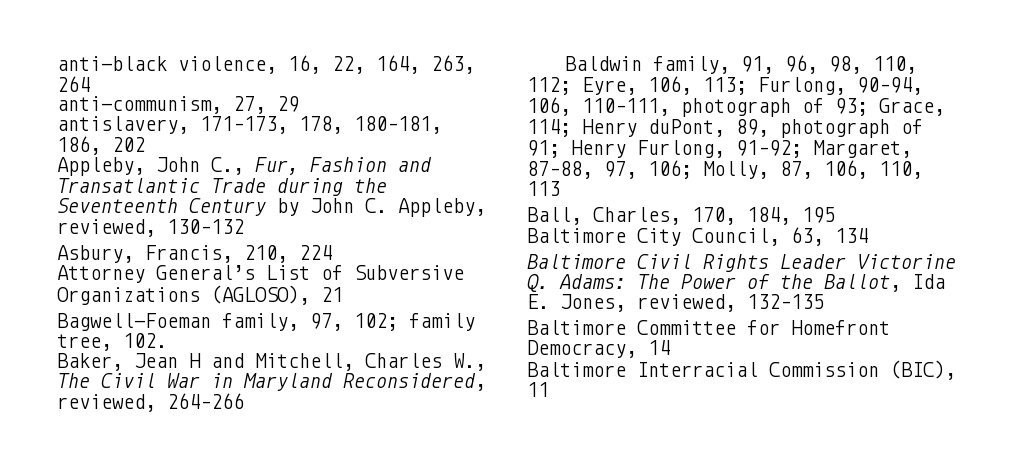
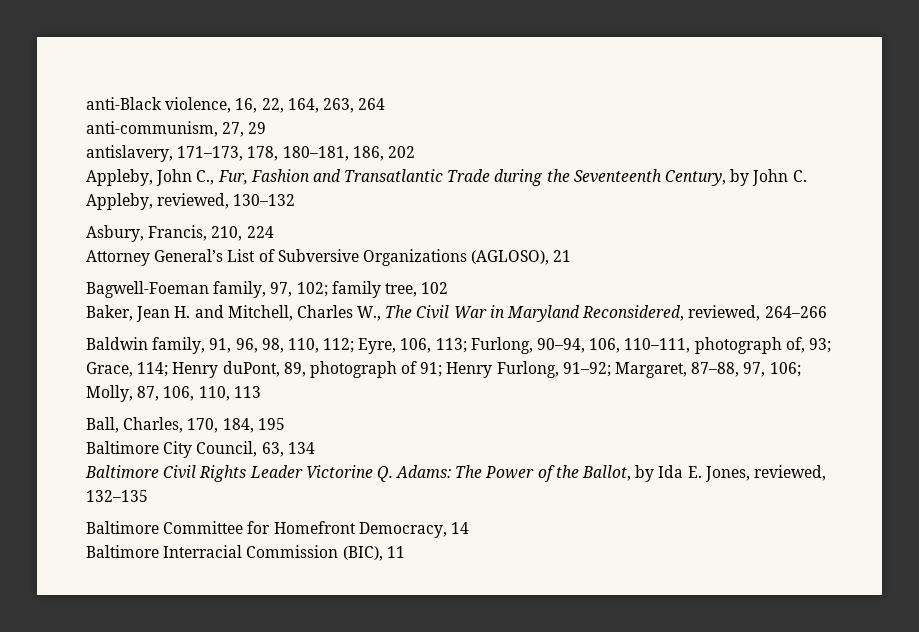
[57,56,167,71] anti-black -> [86,97,162,110] anti-Black
[189,198,266,216] Century -> [665,170,727,186] Century,
[123,333,167,348] 102. -> [421,282,449,294] 102
[189,353,201,368] H -> [174,306,191,318] H.
[802,98,824,113] of -> [785,337,805,353] of,
(901, 283) none -> [635,465,655,482] by

